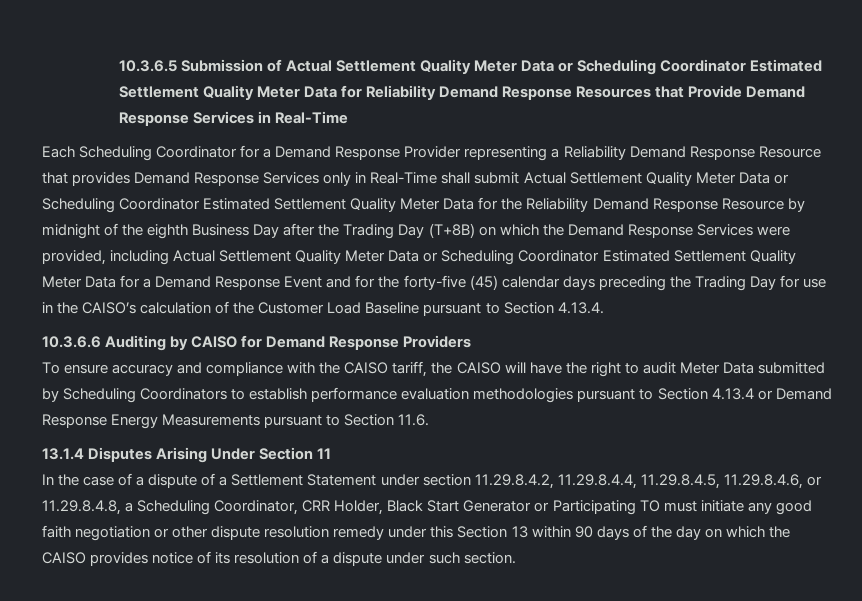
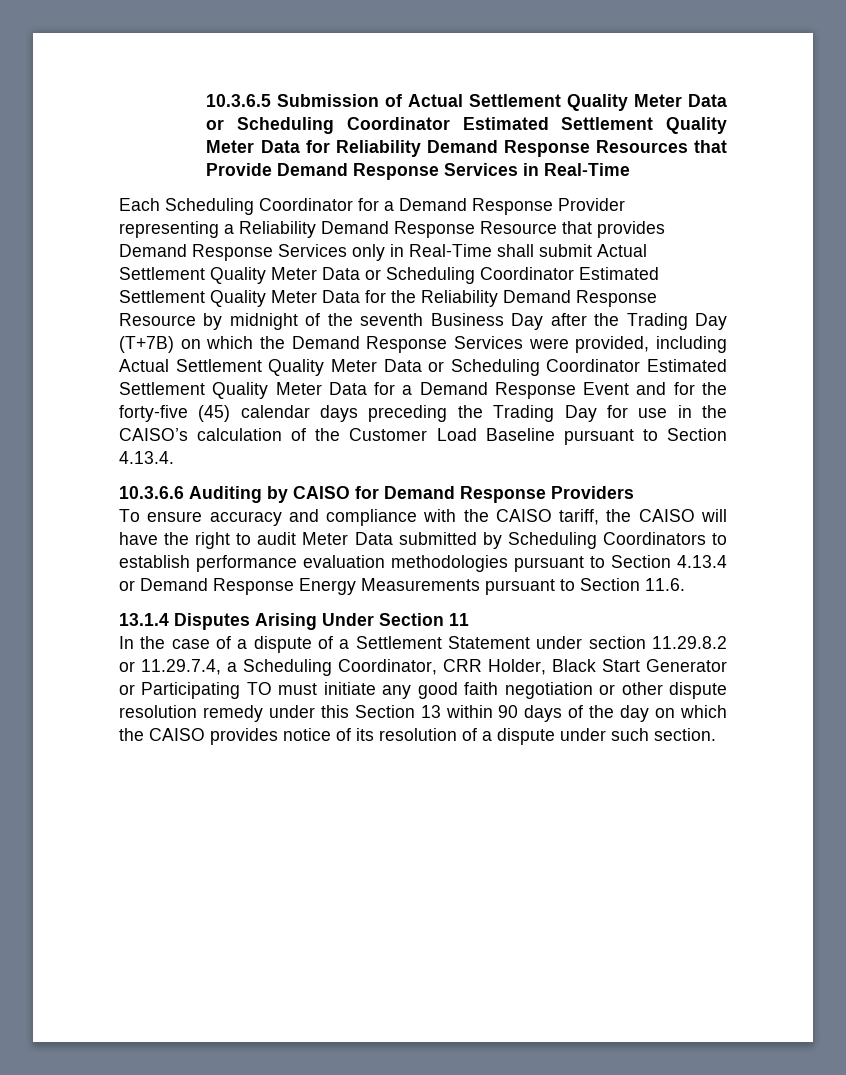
[147,224,189,239] eighth -> [360,313,424,326] seventh
[428,223,475,238] (T+8B) -> [119,336,174,353] (T+7B)
[474,474,822,489] [42,500,121,515] 11.29.8.4.2, 11.29.8.4.4, 11.29.8.4.5, 11.29.8.4.6, or 11.29.8.4.8, -> [652,636,727,649] [119,659,221,675] 11.29.8.2 or 11.29.7.4,

